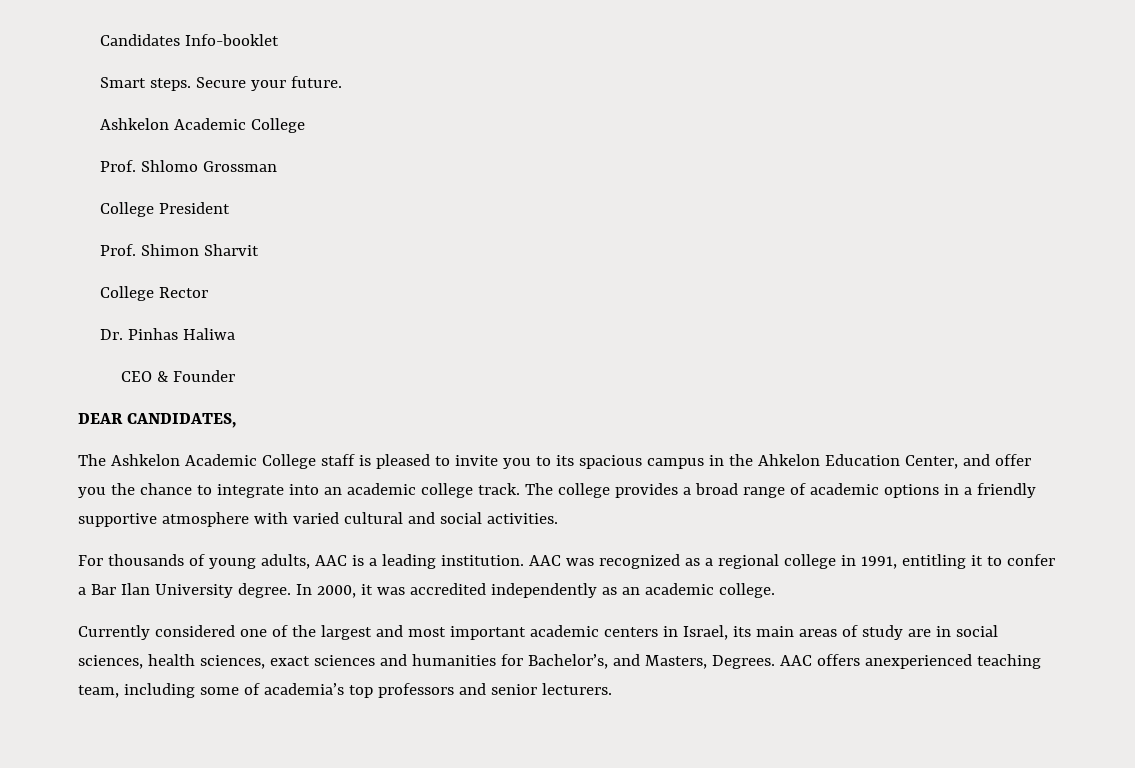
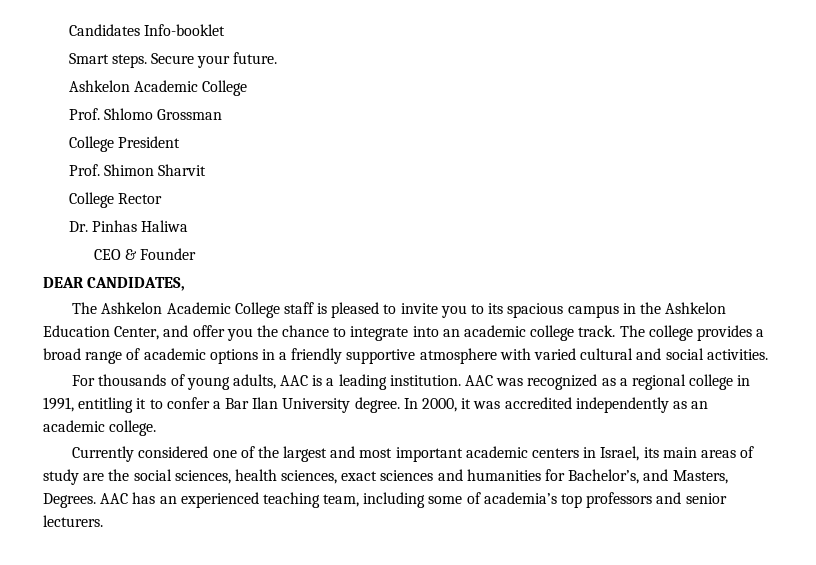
[757,454,820,466] Ahkelon -> [665,302,727,314] Ashkelon
[935,626,951,637] in -> [108,469,130,481] the
[816,654,972,669] offers anexperienced -> [132,492,259,508] has an experienced

